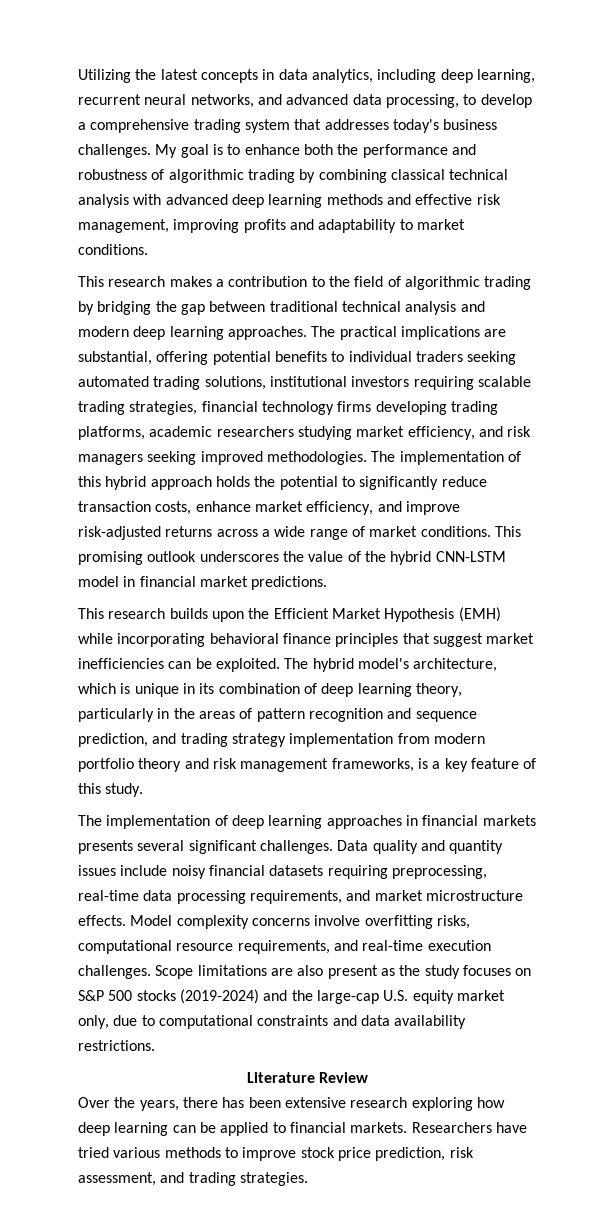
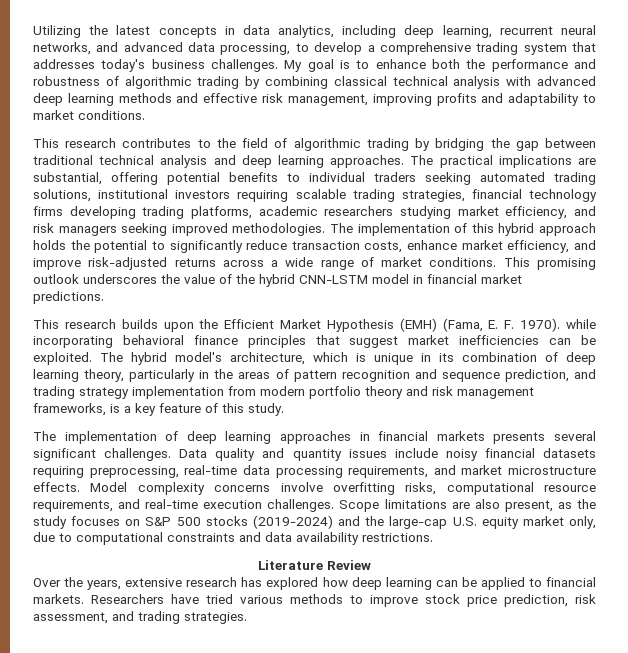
[169,276,308,287] makes a contribution -> [122,138,192,148] contributes
[78,326,129,337] modern -> (236, 160) none
(501, 614) none -> [442,318,561,332] (Fama, E. F. 1970).
[327,965,378,979] present -> [504,500,553,512] present,
[182,1097,473,1111] there has been extensive research exploring -> [125,577,319,590] extensive research has explored

